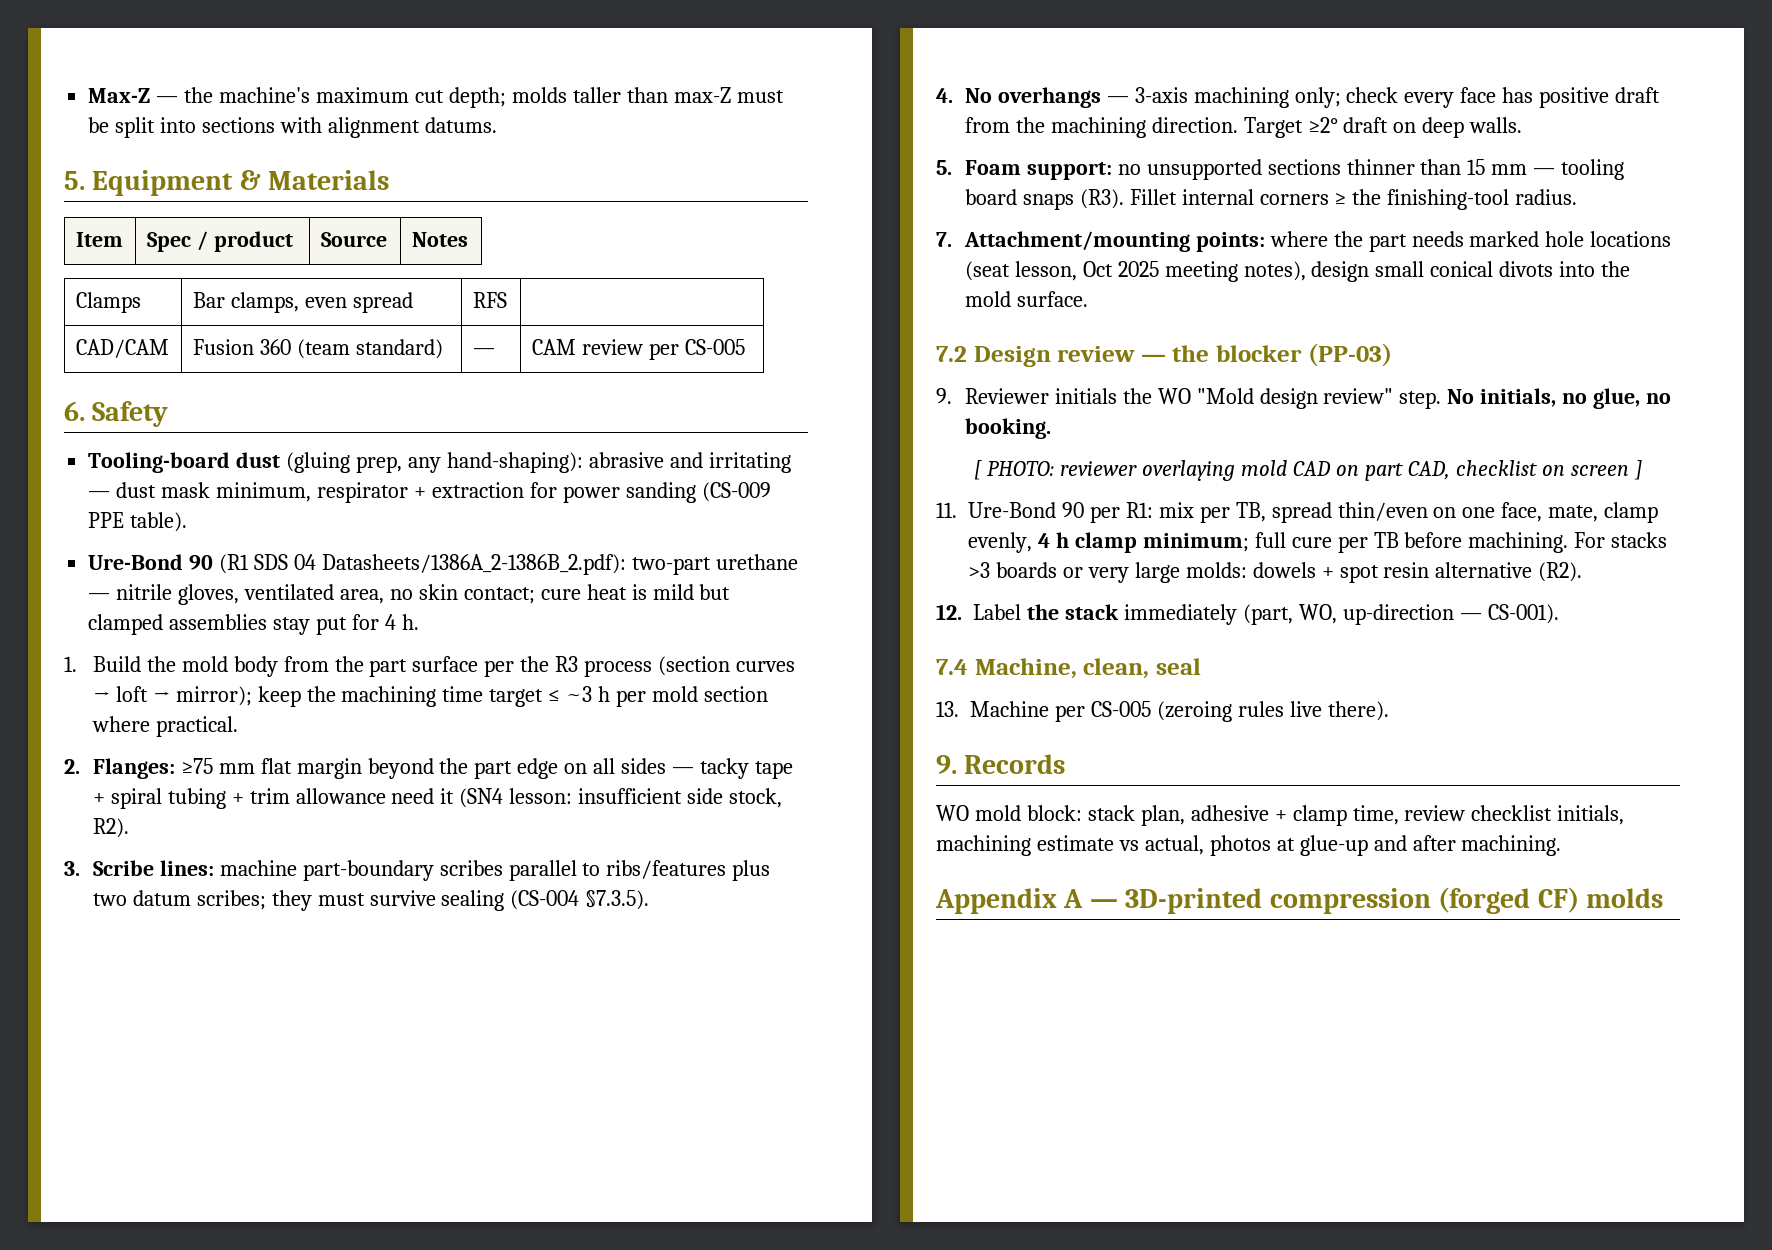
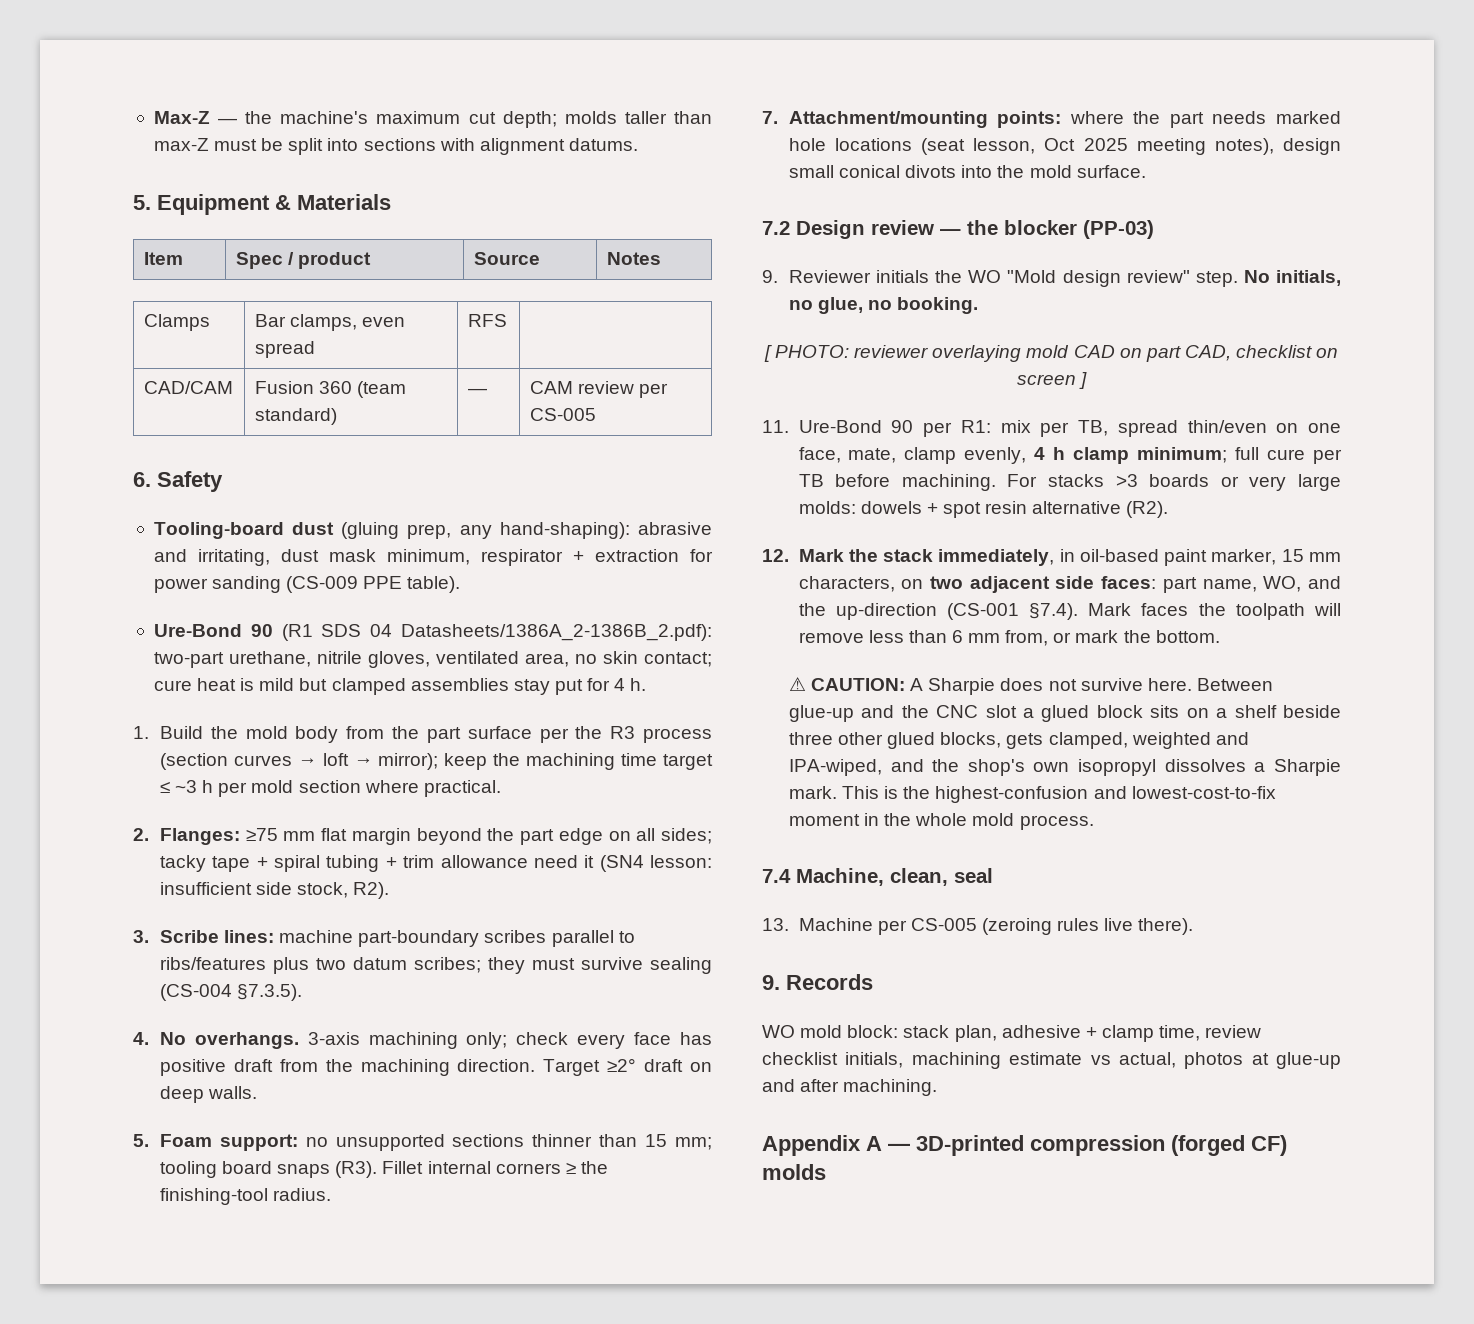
[708,452,791,473] [88,491,111,498] irritating — -> [197,549,270,566] irritating,
[715,554,798,570] [88,593,111,600] urethane — -> [228,651,311,667] urethane,
[621,758,695,774] sides — -> [660,828,712,844] sides;
[997,87,1129,108] overhangs — -> [194,1032,299,1049] overhangs.
[1491,164,1556,175] mm — -> [675,1137,712,1150] mm;
[973,604,1021,620] Label -> [798,549,844,562] Mark
[1123,604,1559,625] immediately (part, WO, up-direction — CS-001). -> [938,549,1341,566] [798,576,1341,593] [798,603,1341,620] [798,630,1220,646] [788,677,1273,695] [788,705,1341,722] [788,732,1249,749] [788,759,1341,776] [788,786,1276,803] [788,813,1094,830] immediately, in oil-based paint marker, 15 mm characters, on two adjacent side faces: part name, WO, and the up-direction (CS-001 §7.4). Mark faces the toolpath will remove less than 6 mm from, or mark the bottom. // ⚠ CAUTION: A Sharpie does not survive here. Between glue-up and the CNC slot a glued block sits on a shelf beside three other glued blocks, gets clamped, weighted and IPA-wiped, and the shop's own isopropyl dissolves a Sharpie mark. This is the highest-confusion and lowest-cost-to-fix moment in the whole mold process.

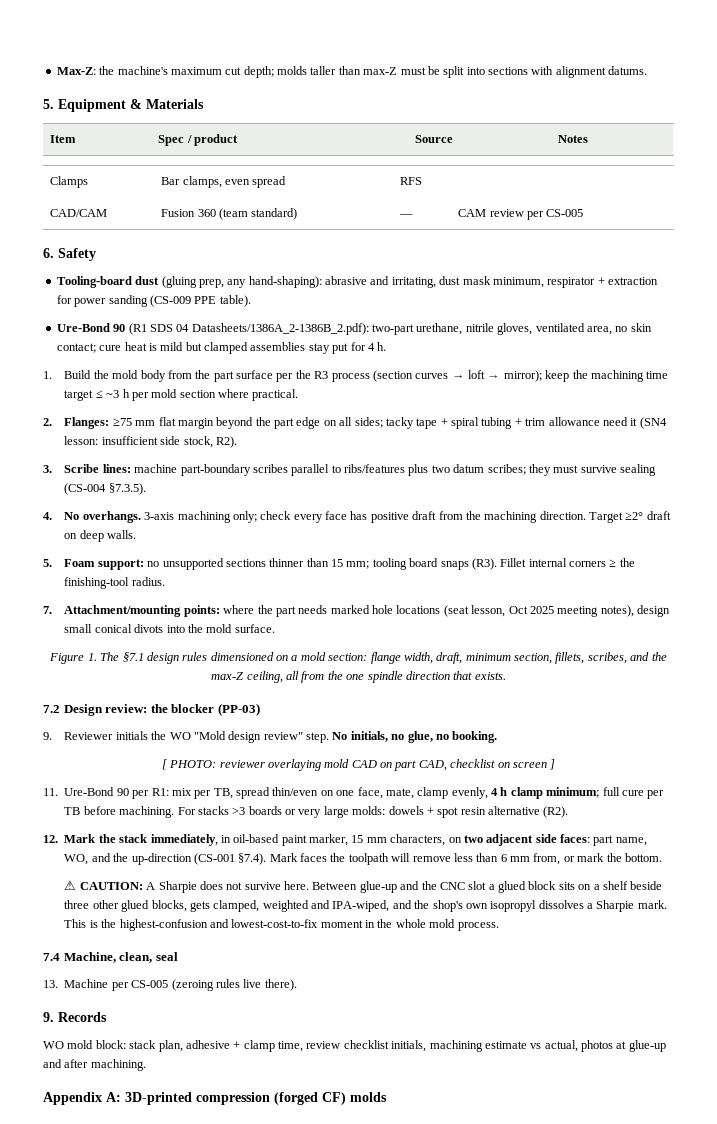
[153,111,238,124] Max-Z — -> [56,67,96,75] Max-Z:
(1146, 171) none -> [49,652,667,664] [211,671,506,683] // Figure 1. The §7.1 design rules dimensioned on a mold section: flange width, draft, minimum section, fillets, scribes, and the max-Z ceiling, all from the one spindle direction that exists.
[871,220,961,235] review — -> [105,704,148,713] review:
[866,1136,910,1151] A — -> [106,1092,121,1102] A:

